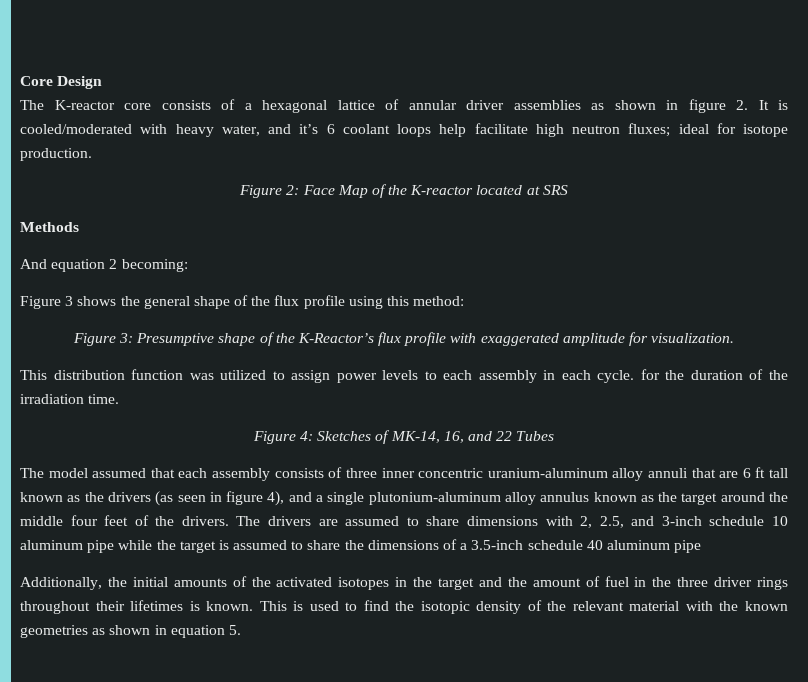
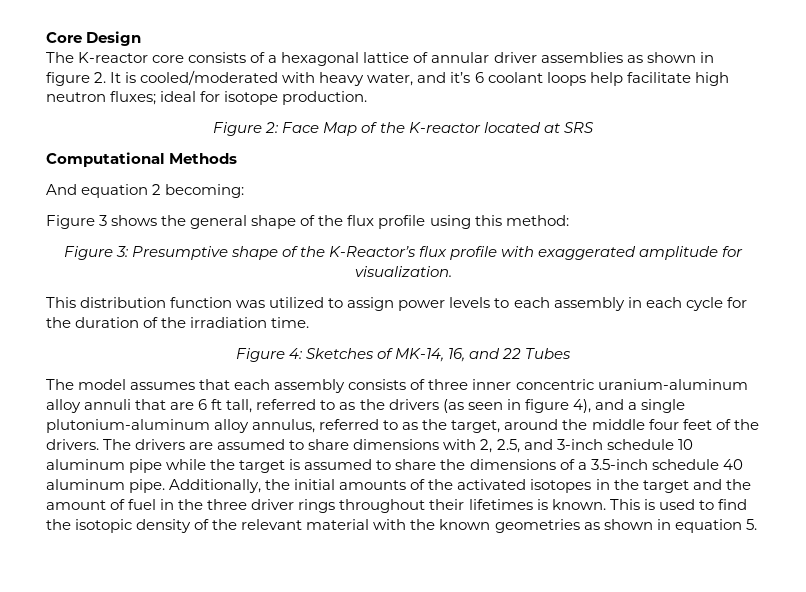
(568, 190) none -> [46,152,165,167] Computational
[597,370,635,383] cycle. -> [685,297,723,311] cycle
[92,468,147,478] assumed -> [130,382,196,390] assumes
[768,468,788,478] [20,492,63,502] tall known -> [226,399,336,413] tall, referred to
[540,492,718,505] annulus known as the target -> [252,419,501,433] annulus, referred to as the target,
[674,540,702,553] pipe // -> [129,479,166,493] pipe.

